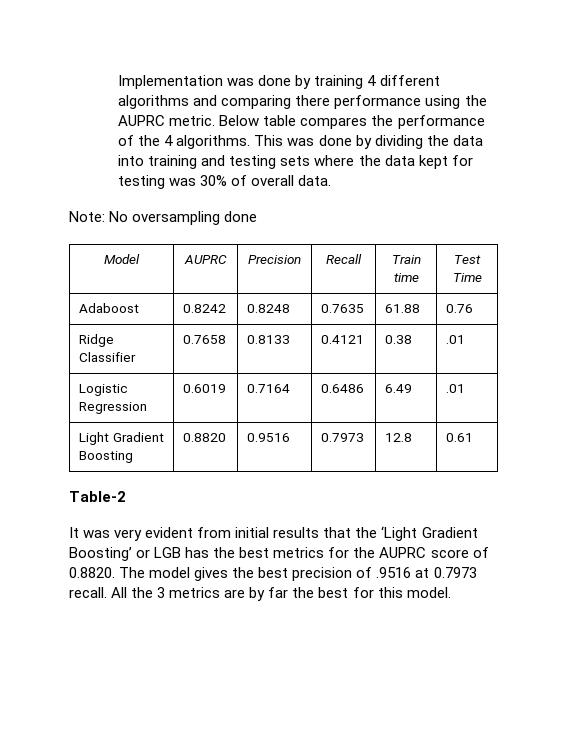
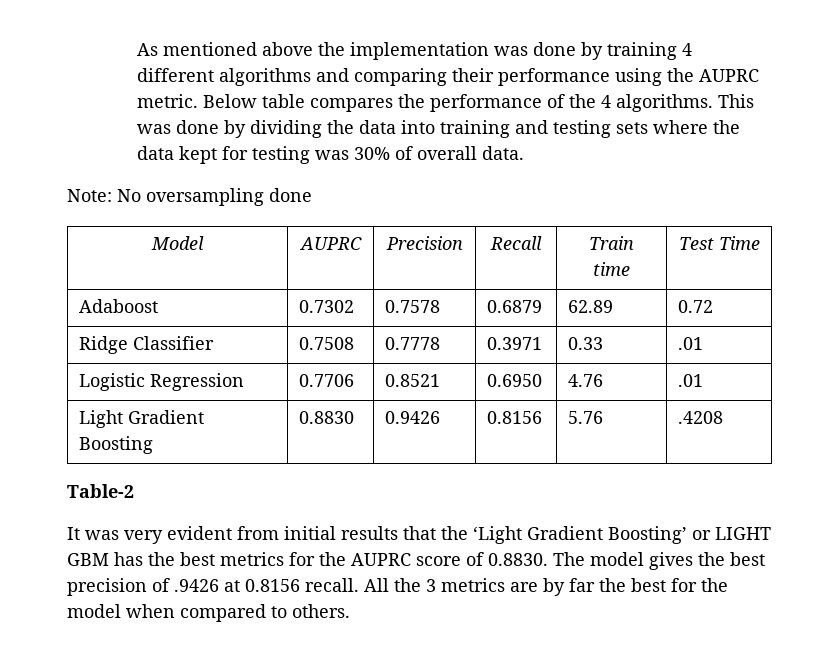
[118,75,224,89] Implementation -> [137,42,490,60] As mentioned above the implementation
[295,95,331,106] there -> [452,68,495,82] their
[182,304,226,313] [246,304,290,313] [320,304,364,313] [384,304,420,313] [445,304,473,313] [78,334,114,347] [78,352,136,362] [182,335,226,344] [246,335,290,344] [320,335,364,344] [384,335,412,344] 0.8242 | 0.8248 | 0.7635 | 61.88 | 0.76 // Ridge Classifier | 0.7658 | 0.8133 | 0.4121 | 0.38 -> [299,300,355,313] [385,300,441,313] [487,300,543,313] [568,300,614,313] [678,300,714,313] [79,336,215,354] [299,337,355,350] [385,337,441,350] [487,337,543,350] [568,337,604,350] 0.7302 | 0.7578 | 0.6879 | 62.89 | 0.72 // Ridge Classifier | 0.7508 | 0.7778 | 0.3971 | 0.33
[182,384,226,393] [246,384,290,393] [320,384,364,393] [384,384,412,393] 0.6019 | 0.7164 | 0.6486 | 6.49 -> [299,374,355,387] [385,374,441,387] [487,374,543,387] [568,374,604,387] 0.7706 | 0.8521 | 0.6950 | 4.76
[182,433,226,442] [246,433,290,442] [320,433,364,442] [384,433,412,442] [445,433,473,442] 0.8820 | 0.9516 | 0.7973 | 12.8 | 0.61 -> [299,411,355,424] [385,411,441,424] [487,411,543,424] [568,411,604,424] [678,411,724,424] 0.8830 | 0.9426 | 0.8156 | 5.76 | .4208
[154,547,182,558] LGB -> [715,527,771,540] [67,553,109,566] LIGHT GBM
[69,567,115,578] 0.8820. -> [488,553,548,566] 0.8830.
[376,567,477,578] .9516 at 0.7973 -> [174,579,300,592] .9426 at 0.8156
[377,587,451,598] this model. -> [701,578,728,592] [67,604,350,622] the model when compared to others.

